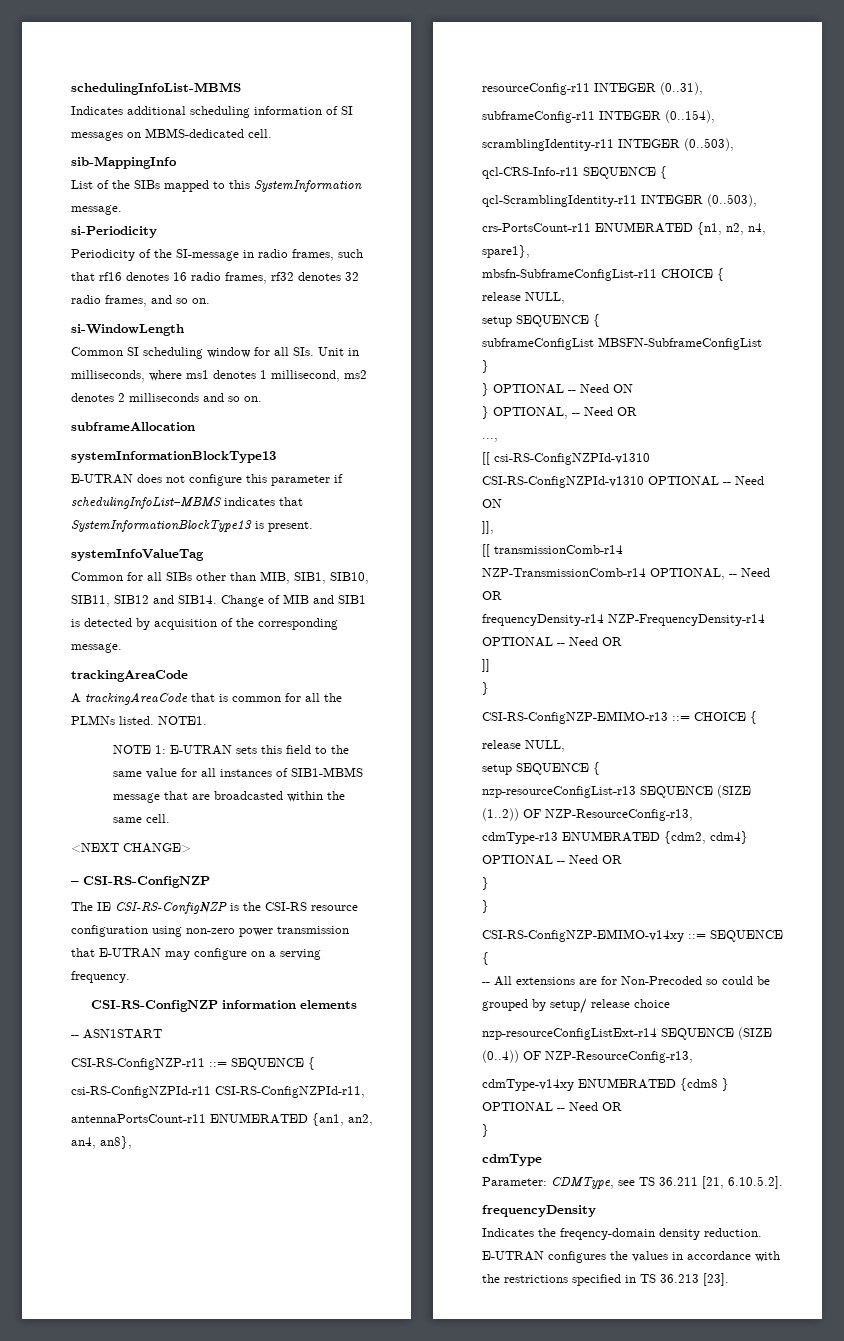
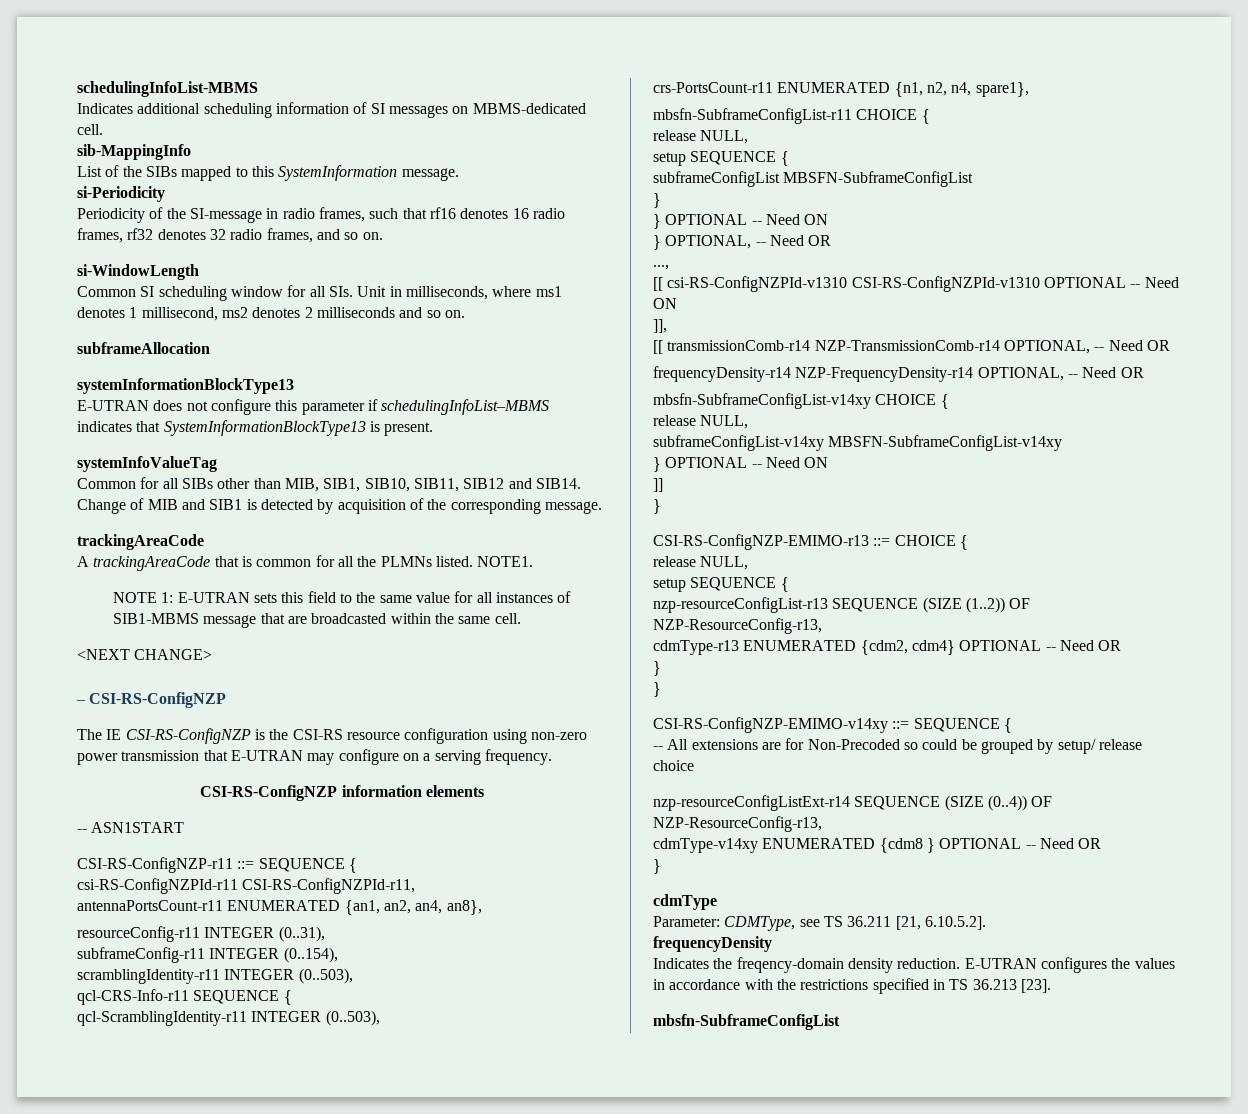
[482,637,622,647] OPTIONAL -- Need OR -> [977,367,1144,381] [653,393,949,409] [653,415,749,429] [653,435,1063,451] [653,457,829,472] OPTIONAL, -- Need OR // mbsfn-SubframeConfigList-v14xy CHOICE { // release NULL, // subframeConfigList-v14xy MBSFN-SubframeConfigList-v14xy // } OPTIONAL -- Need ON
(729, 1279) none -> [653,1014,840,1030] // mbsfn-SubframeConfigList

